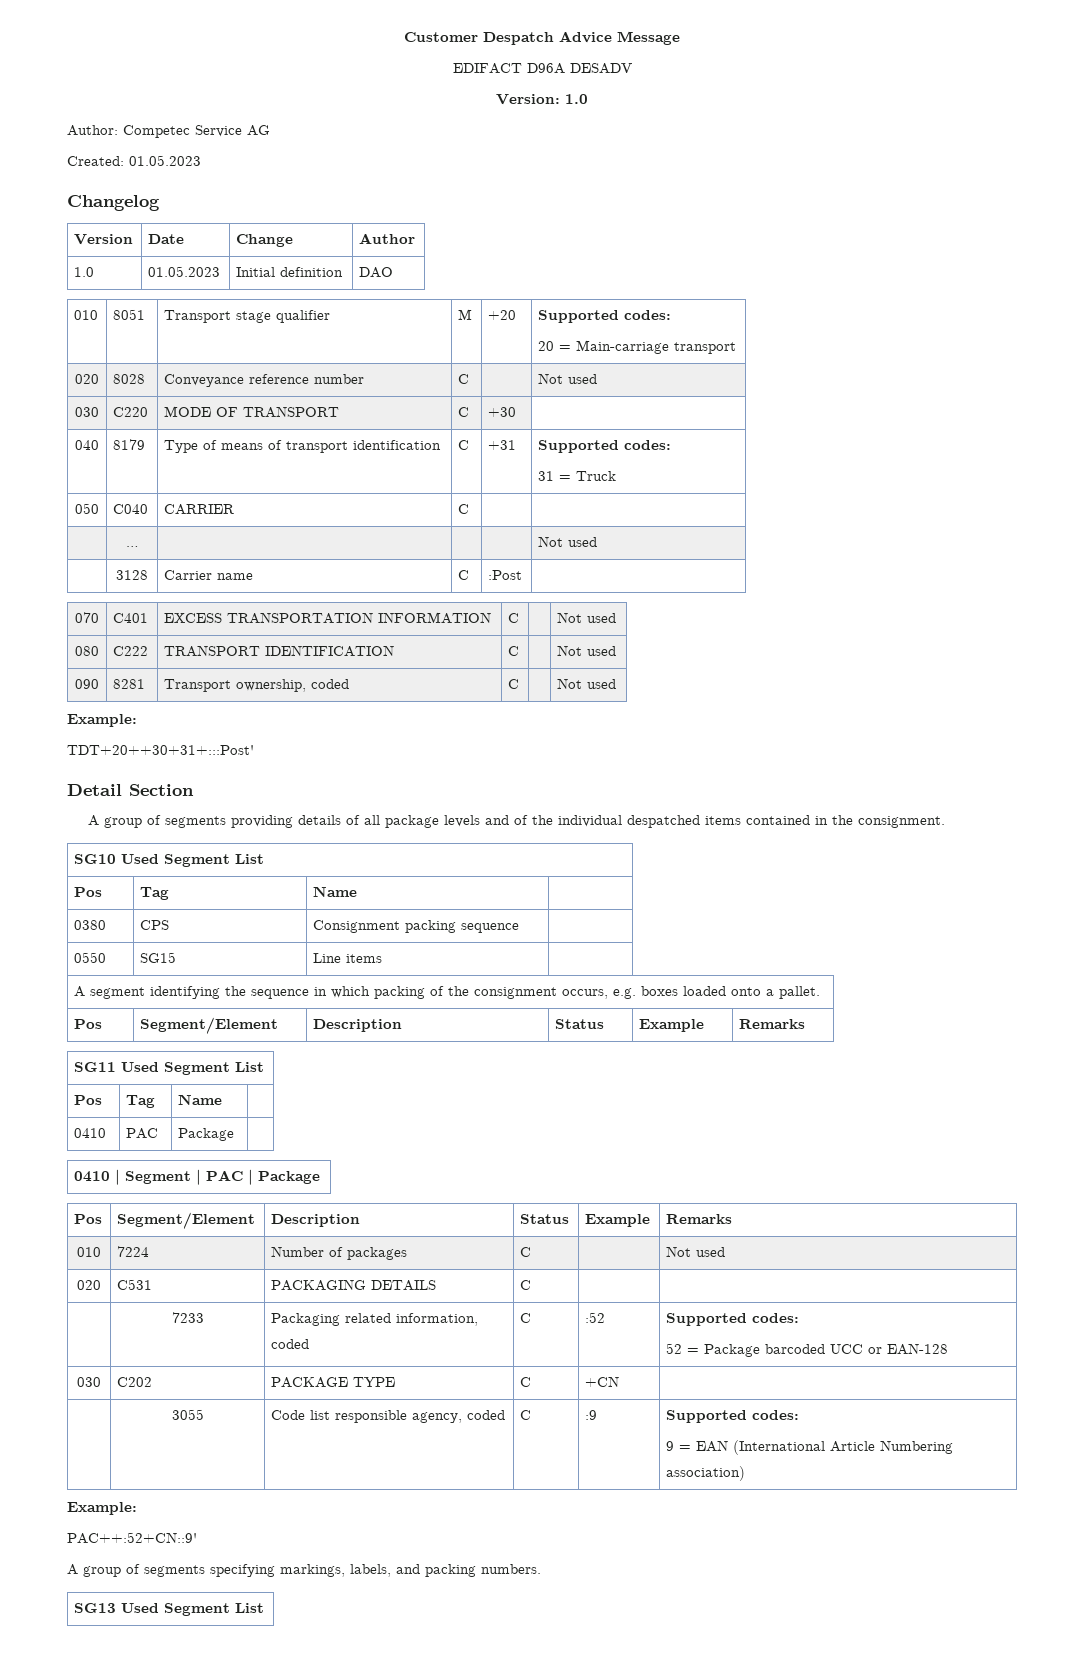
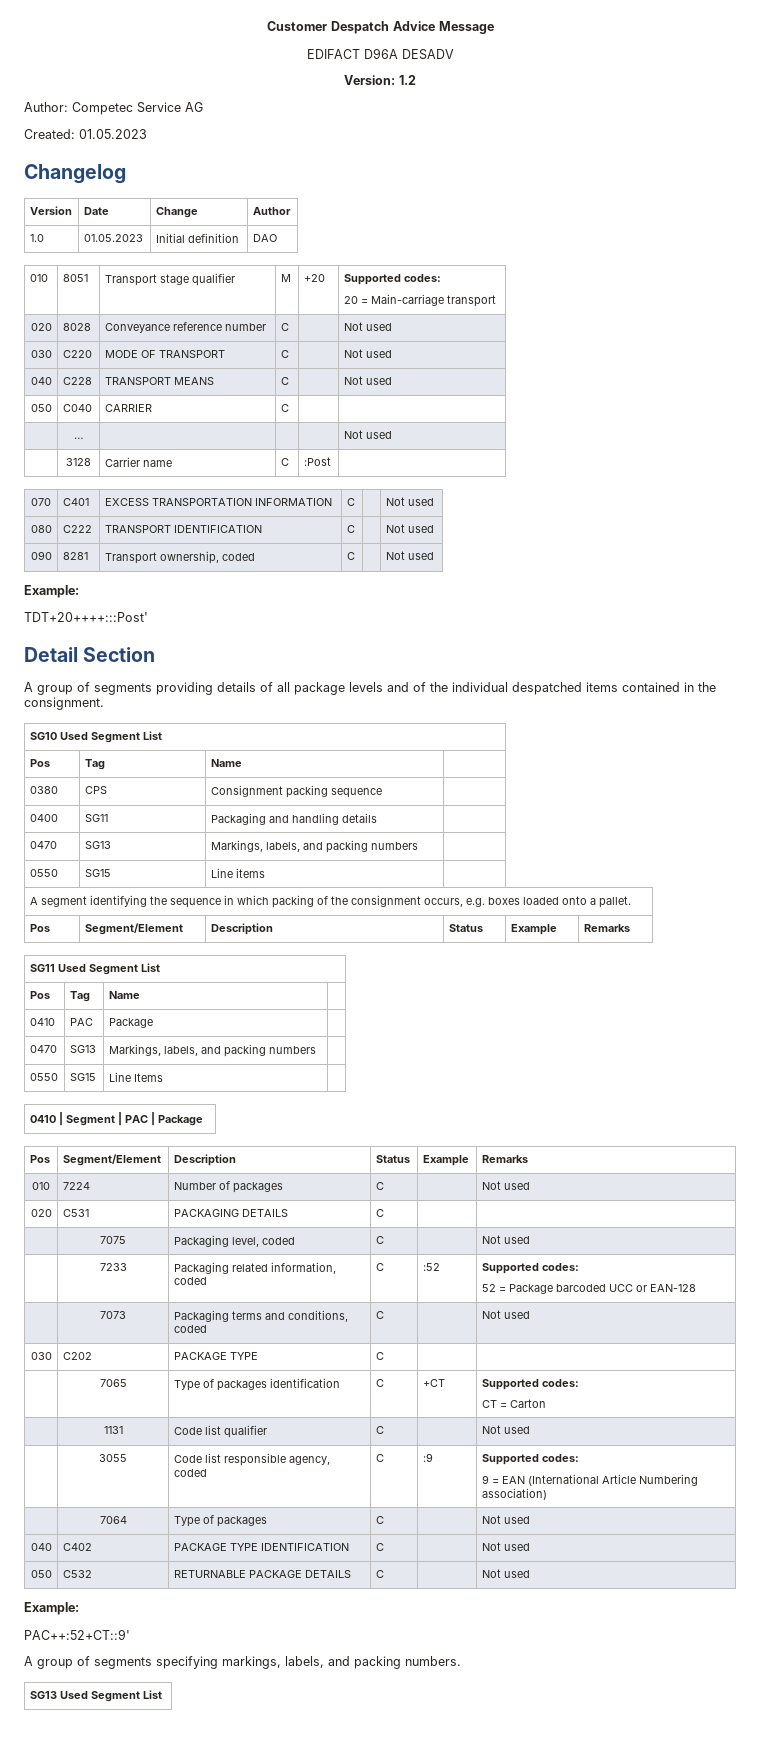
[565,94,588,104] 1.0 -> [399,75,416,85] 1.2
[488,407,517,417] [75,440,99,450] [113,439,146,450] [164,440,442,453] [458,440,470,450] [488,440,517,450] [538,440,672,453] [538,471,617,481] +30 | // 040 | 8179 | Type of means of transport identification | C | +31 | Supported codes: // 31 = Truck -> [343,349,392,358] [30,377,52,385] [62,377,92,385] [104,377,214,385] [280,377,289,385] [343,376,392,385] | Not used // 040 | C228 | TRANSPORT MEANS | C | | Not used
[67,745,254,755] TDT+20++30+31+:::Post' -> [24,612,148,622] TDT+20++++:::Post'
(520, 928) none -> [29,814,58,822] [84,814,108,822] [210,813,377,825] [29,841,57,849] [84,841,111,849] [210,840,418,853] // 0400 | SG11 | Packaging and handling details | // 0470 | SG13 | Markings, labels, and packing numbers |
(235, 1134) none -> [29,1045,57,1053] [69,1045,96,1053] [108,1044,316,1057] [29,1073,58,1081] [69,1073,96,1081] [108,1072,163,1082] // 0470 | SG13 | Markings, labels, and packing numbers | // 0550 | SG15 | Line Items |
(532, 1285) none -> [100,1236,126,1244] [173,1235,295,1247] [375,1236,384,1244] [481,1235,530,1244] // | 7075 | Packaging level, coded | C | | Not used
(949, 1349) none -> [100,1311,126,1319] [173,1310,348,1322] [173,1325,207,1333] [375,1311,384,1319] [481,1310,530,1319] // | 7073 | Packaging terms and conditions, coded | C | | Not used
[585,1376,620,1387] +CN | -> [99,1379,127,1387] [173,1378,340,1391] [375,1379,384,1387] [422,1379,445,1387] [481,1379,579,1390] [481,1399,546,1408] [103,1426,123,1434] [173,1425,267,1438] [375,1426,384,1434] [481,1425,530,1434] | // | 7065 | Type of packages identification | C | +CT | Supported codes: // CT = Carton // | 1131 | Code list qualifier | C | | Not used
[67,1502,137,1515] [67,1532,197,1544] // Example: // PAC++:52+CN::9' -> [99,1516,127,1524] [173,1515,267,1527] [375,1516,384,1524] [481,1515,530,1524] [30,1543,52,1551] [62,1543,92,1551] [173,1543,349,1551] [375,1543,384,1551] [481,1542,530,1551] [30,1570,52,1578] [62,1570,92,1578] [173,1570,351,1578] [375,1570,384,1578] [481,1569,530,1578] [24,1602,79,1615] [24,1629,130,1640] // | 7064 | Type of packages | C | | Not used // 040 | C402 | PACKAGE TYPE IDENTIFICATION | C | | Not used // 050 | C532 | RETURNABLE PACKAGE DETAILS | C | | Not used // Example: // PAC++:52+CT::9'

